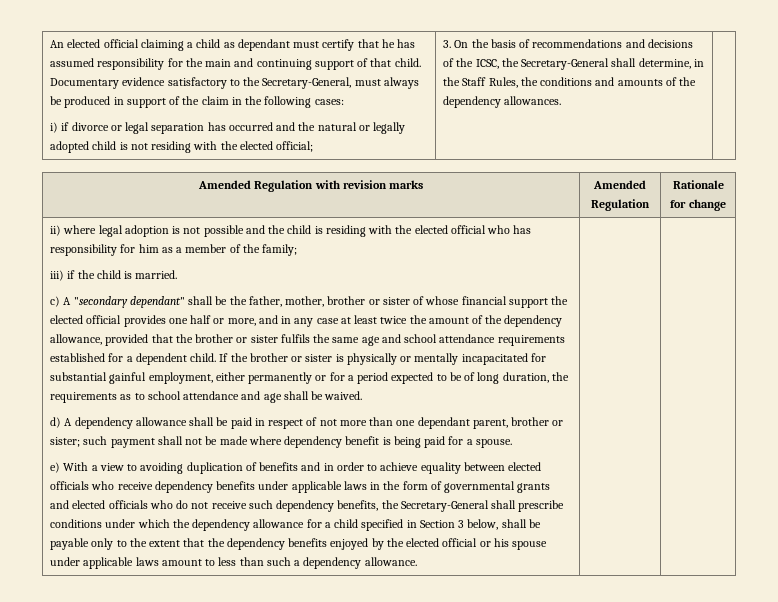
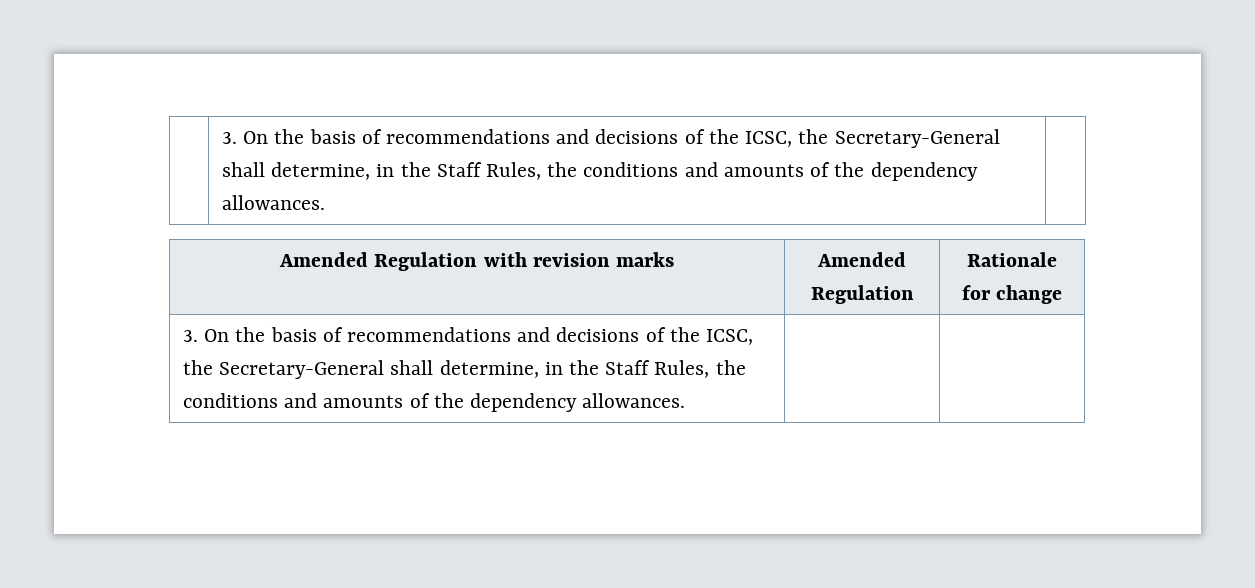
[50,39,416,51] [50,58,421,70] [50,77,419,89] [50,96,344,108] [50,122,406,134] [50,141,314,153] An elected official claiming a child as dependant must certify that he has assumed responsibility for the main and continuing support of that child. Documentary evidence satisfactory to the Secretary-General, must always be produced in support of the claim in the following cases: // i) if divorce or legal separation has occurred and the natural or legally adopted child is not residing with the elected official; -> (222, 138) none
[50,225,532,237] [50,244,298,256] [50,270,178,281] [50,296,568,308] [50,315,563,327] [50,334,565,346] [50,353,546,365] [50,372,569,384] [50,391,363,403] [50,417,564,429] [50,436,512,448] [50,462,541,474] [50,481,551,493] [50,500,565,512] [50,519,541,531] [50,538,547,550] [50,557,417,569] ii) where legal adoption is not possible and the child is residing with the elected official who has responsibility for him as a member of the family; // iii) if the child is married. // c) A "secondary dependant" shall be the father, mother, brother or sister of whose financial support the elected official provides one half or more, and in any case at least twice the amount of the dependency allowance, provided that the brother or sister fulfils the same age and school attendance requirements established for a dependent child. If the brother or sister is physically or mentally incapacitated for substantial gainful employment, either permanently or for a period expected to be of long duration, the requirements as to school attendance and age shall be waived. // d) A dependency allowance shall be paid in respect of not more than one dependant parent, brother or sister; such payment shall not be made where dependency benefit is being paid for a spouse. // e) With a view to avoiding duplication of benefits and in order to achieve equality between elected officials who receive dependency benefits under applicable laws in the form of governmental grants and elected officials who do not receive such dependency benefits, the Secretary-General shall prescribe conditions under which the dependency allowance for a child specified in Section 3 below, shall be payable only to the extent that the dependency benefits enjoyed by the elected official or his spouse under applicable laws amount to less than such a dependency allowance. -> [183,327,754,345] [183,360,746,379] [183,393,686,412] 3. On the basis of recommendations and decisions of the ICSC, the Secretary-General shall determine, in the Staff Rules, the conditions and amounts of the dependency allowances.

